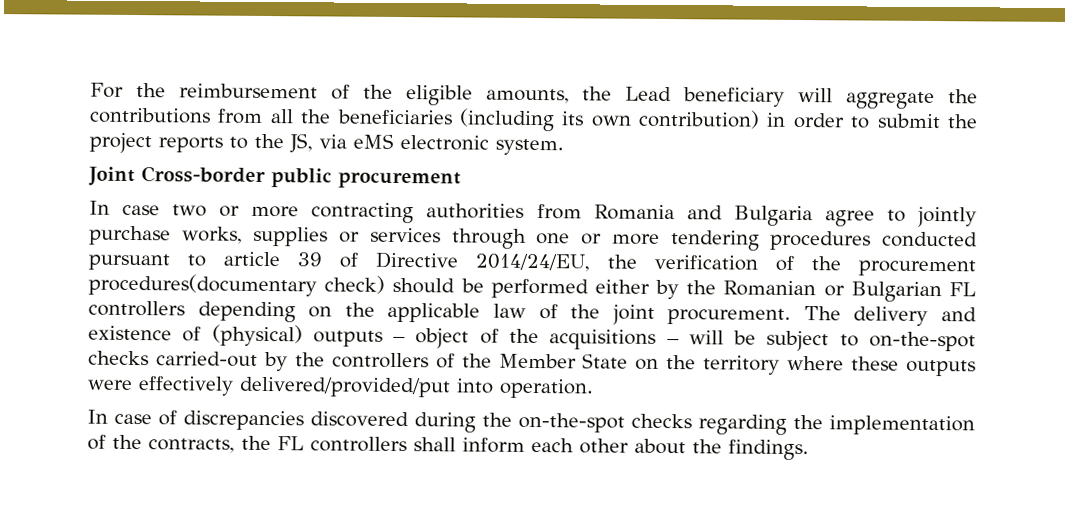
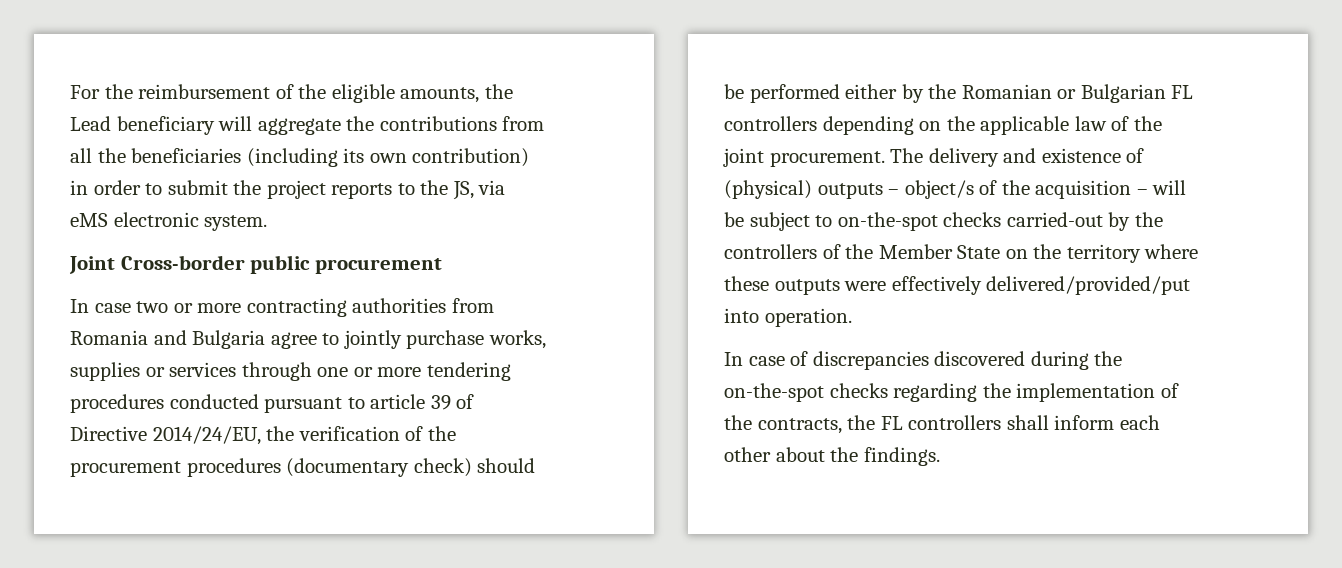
[88,273,317,297] procedures(documentary -> [186,458,410,477] procedures (documentary
[415,328,657,350] object of the acquisitions -> [904,180,1132,199] object/s of the acquisition

